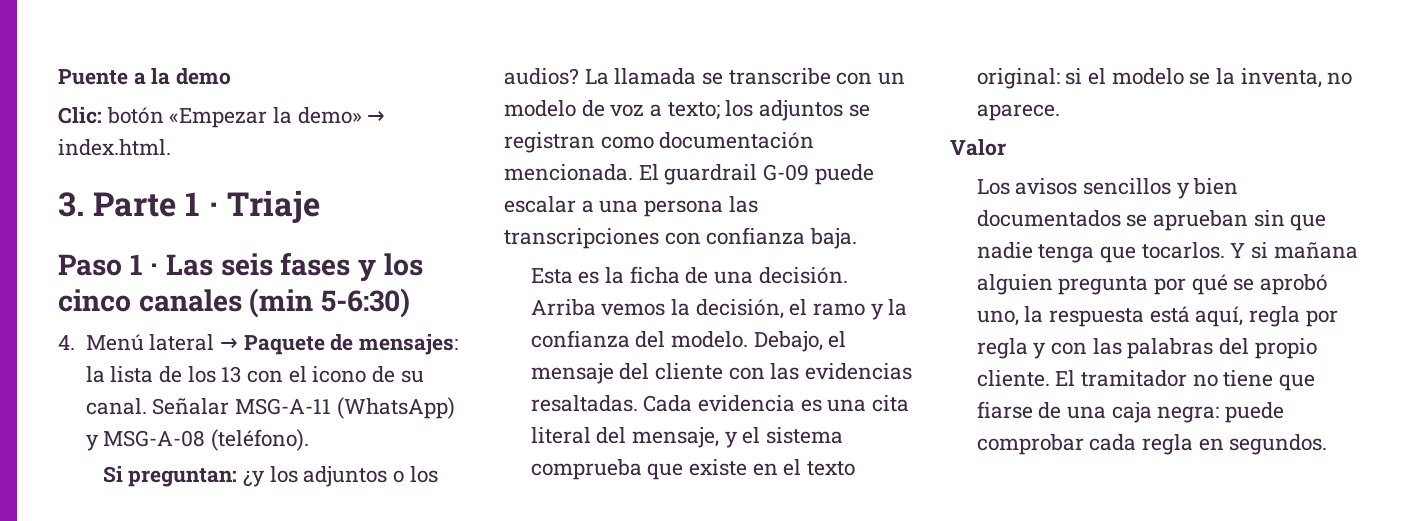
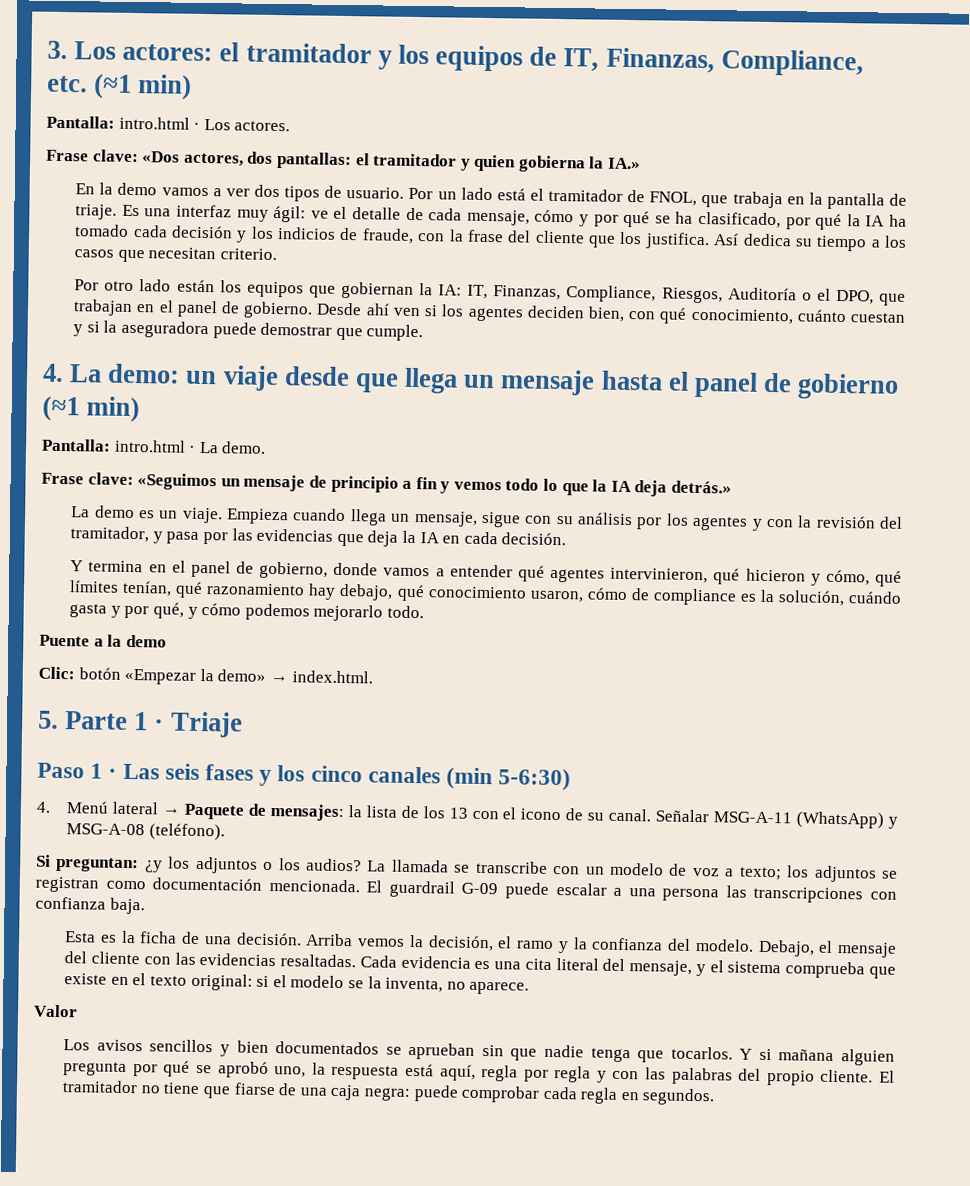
(58, 77) none -> [47,40,864,77] [47,73,193,100] [46,115,291,132] [46,149,642,173] [75,182,908,210] [75,204,908,231] [75,224,908,252] [74,247,277,263] [74,279,906,306] [73,299,906,325] [73,320,424,342] [42,363,900,400] [42,395,141,423] [41,438,267,454] [41,472,733,497] [71,505,904,531] [70,526,567,547] [70,560,903,587] [69,580,903,607] [69,602,424,622] 3. Los actores: el tramitador y los equipos de IT, Finanzas, Compliance, etc. (≈1 min) // Pantalla: intro.html · Los actores. // Frase clave: «Dos actores, dos pantallas: el tramitador y quien gobierna la IA.» // En la demo vamos a ver dos tipos de usuario. Por un lado está el tramitador de FNOL, que trabaja en la pantalla de triaje. Es una interfaz muy ágil: ve el detalle de cada mensaje, cómo y por qué se ha clasificado, por qué la IA ha tomado cada decisión y los indicios de fraude, con la frase del cliente que los justifica. Así dedica su tiempo a los casos que necesitan criterio. // Por otro lado están los equipos que gobiernan la IA: IT, Finanzas, Compliance, Riesgos, Auditoría o el DPO, que trabajan en el panel de gobierno. Desde ahí ven si los agentes deciden bien, con qué conocimiento, cuánto cuestan y si la aseguradora puede demostrar que cumple. // 4. La demo: un viaje desde que llega un mensaje hasta el panel de gobierno (≈1 min) // Pantalla: intro.html · La demo. // Frase clave: «Seguimos un mensaje de principio a fin y vemos todo lo que la IA deja detrás.» // La demo es un viaje. Empieza cuando llega un mensaje, sigue con su análisis por los agentes y con la revisión del tramitador, y pasa por las evidencias que deja la IA en cada decisión. // Y termina en el panel de gobierno, donde vamos a entender qué agentes intervinieron, qué hicieron y cómo, qué límites tenían, qué razonamiento hay debajo, qué conocimiento usaron, cómo de compliance es la solución, cuándo gasta y por qué, y cómo podemos mejorarlo todo. //
[58,192,84,217] 3. -> [38,710,59,729] 5.

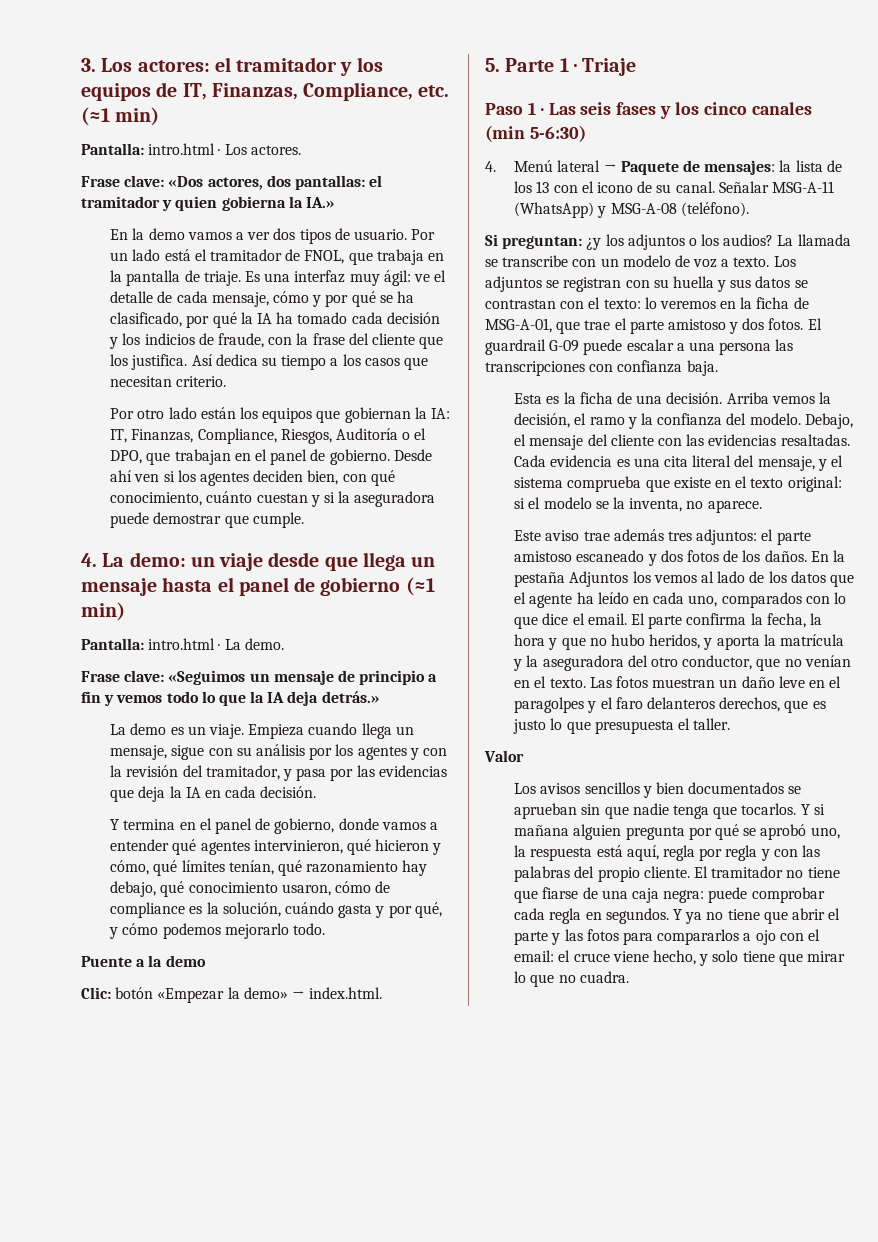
[738,865,810,881] texto; los -> [733,256,796,267] texto. Los
[105,877,360,893] como documentación mencionada. -> [625,276,808,292] [485,297,809,309] [485,318,804,334] con su huella y sus datos se contrastan con el texto: lo veremos en la ficha de MSG-A-01, que trae el parte amistoso y dos fotos.
(530, 988) none -> [514,529,811,545] [514,550,845,566] [514,571,854,587] [514,592,846,608] [514,613,822,629] [514,634,844,650] [513,655,851,671] [514,676,842,688] [514,697,826,713] [513,718,731,734] // Este aviso trae además tres adjuntos: el parte amistoso escaneado y dos fotos de los daños. En la pestaña Adjuntos los vemos al lado de los datos que el agente ha leído en cada uno, comparados con lo que dice el email. El parte confirma la fecha, la hora y que no hubo heridos, y aporta la matrícula y la aseguradora del otro conductor, que no venían en el texto. Las fotos muestran un daño leve en el paragolpes y el faro delanteros derechos, que es justo lo que presupuesta el taller.
(716, 1097) none -> [672,908,841,924] [514,929,820,945] [514,950,845,966] [514,971,629,987] Y ya no tiene que abrir el parte y las fotos para compararlos a ojo con el email: el cruce viene hecho, y solo tiene que mirar lo que no cuadra.

